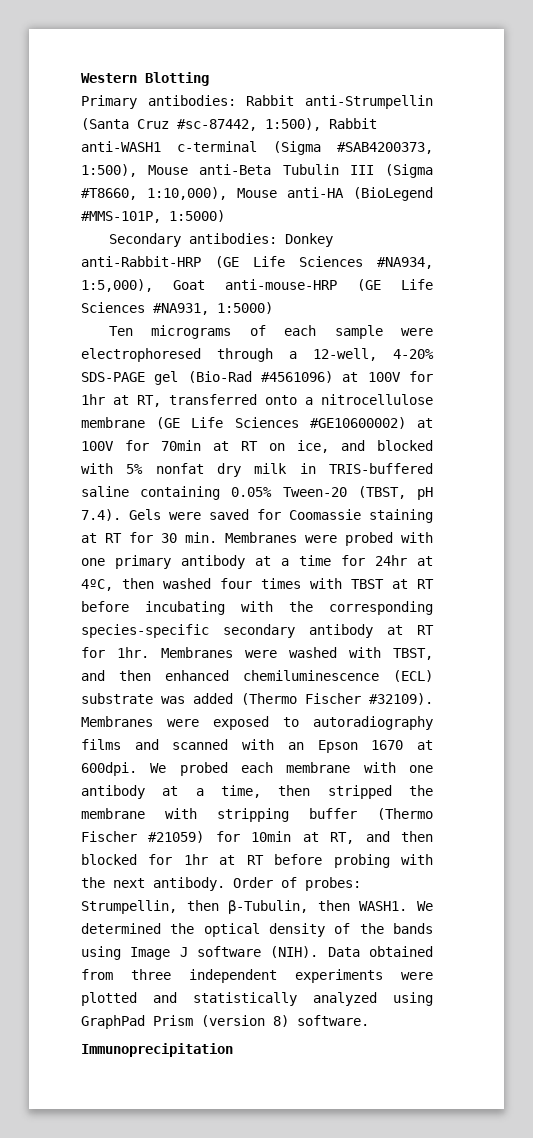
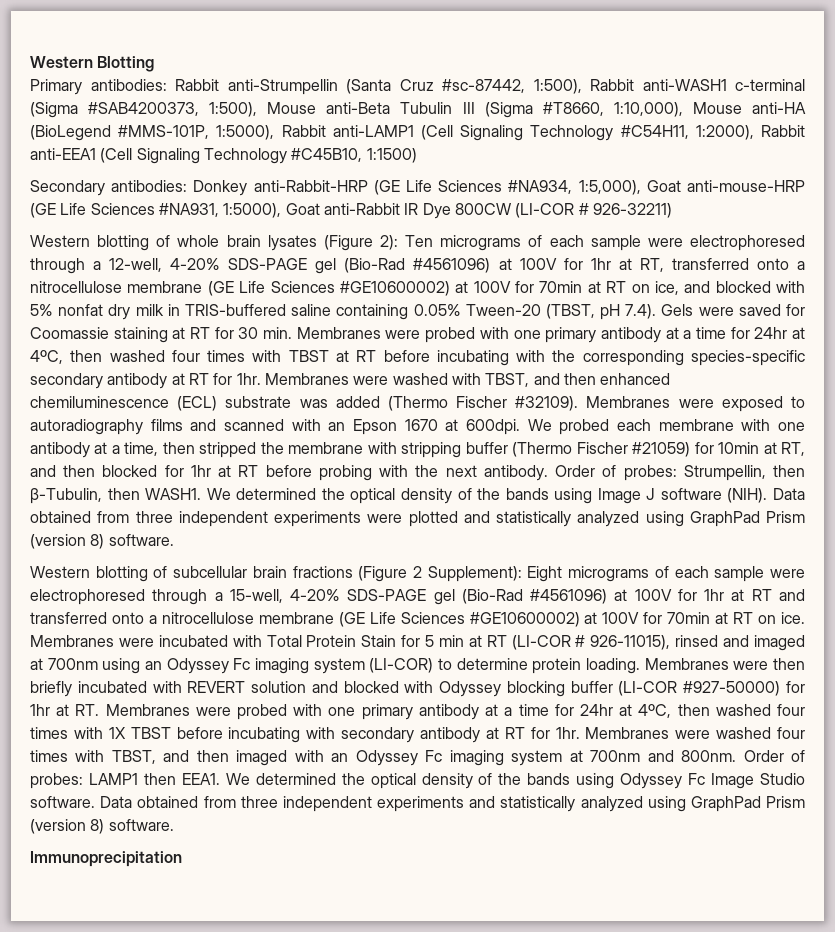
[169,210,225,222] 1:5000) -> [216,125,806,141] [30,148,417,164] 1:5000), Rabbit anti-LAMP1 (Cell Signaling Technology #C54H11, 1:2000), Rabbit anti-EEA1 (Cell Signaling Technology #C45B10, 1:1500)
[217,302,273,314] 1:5000) // -> [223,203,672,219] [30,235,398,251] 1:5000), Goat anti-Rabbit IR Dye 800CW (LI-COR # 926-32211) // Western blotting of whole brain lysates (Figure 2):
(369, 1020) none -> [30,566,805,582] [30,589,805,605] [30,612,805,627] [30,635,805,651] [30,658,805,674] [30,681,805,697] [30,704,806,720] [30,727,805,743] [30,750,805,766] [30,773,805,789] [30,796,805,812] [30,819,174,834] // Western blotting of subcellular brain fractions (Figure 2 Supplement): Eight micrograms of each sample were electrophoresed through a 15-well, 4-20% SDS-PAGE gel (Bio-Rad #4561096) at 100V for 1hr at RT and transferred onto a nitrocellulose membrane (GE Life Sciences #GE10600002) at 100V for 70min at RT on ice. Membranes were incubated with Total Protein Stain for 5 min at RT (LI-COR # 926-11015), rinsed and imaged at 700nm using an Odyssey Fc imaging system (LI-COR) to determine protein loading. Membranes were then briefly incubated with REVERT solution and blocked with Odyssey blocking buffer (LI-COR #927-50000) for 1hr at RT. Membranes were probed with one primary antibody at a time for 24hr at 4ºC, then washed four times with 1X TBST before incubating with secondary antibody at RT for 1hr. Membranes were washed four times with TBST, and then imaged with an Odyssey Fc imaging system at 700nm and 800nm. Order of probes: LAMP1 then EEA1. We determined the optical density of the bands using Odyssey Fc Image Studio software. Data obtained from three independent experiments and statistically analyzed using GraphPad Prism (version 8) software.

